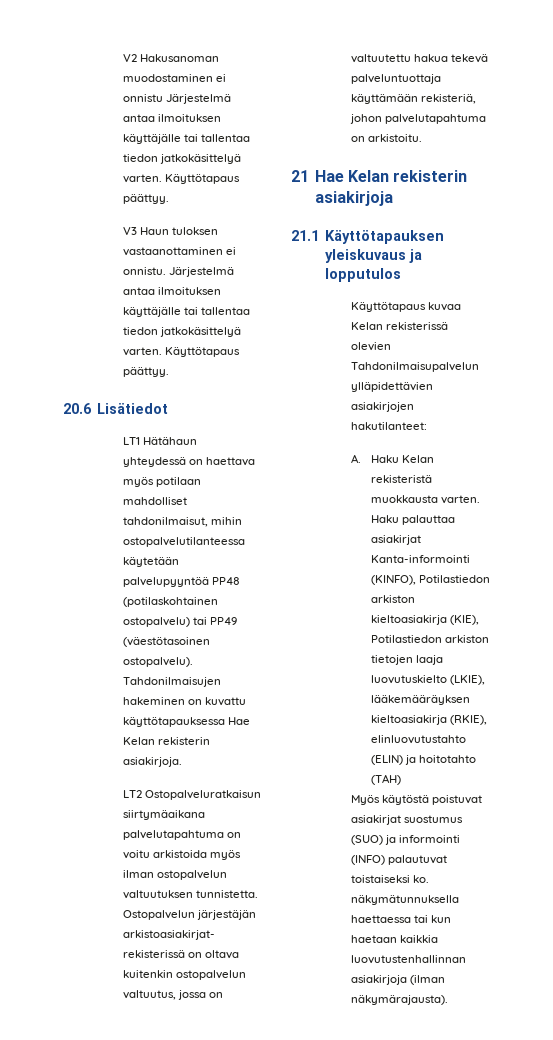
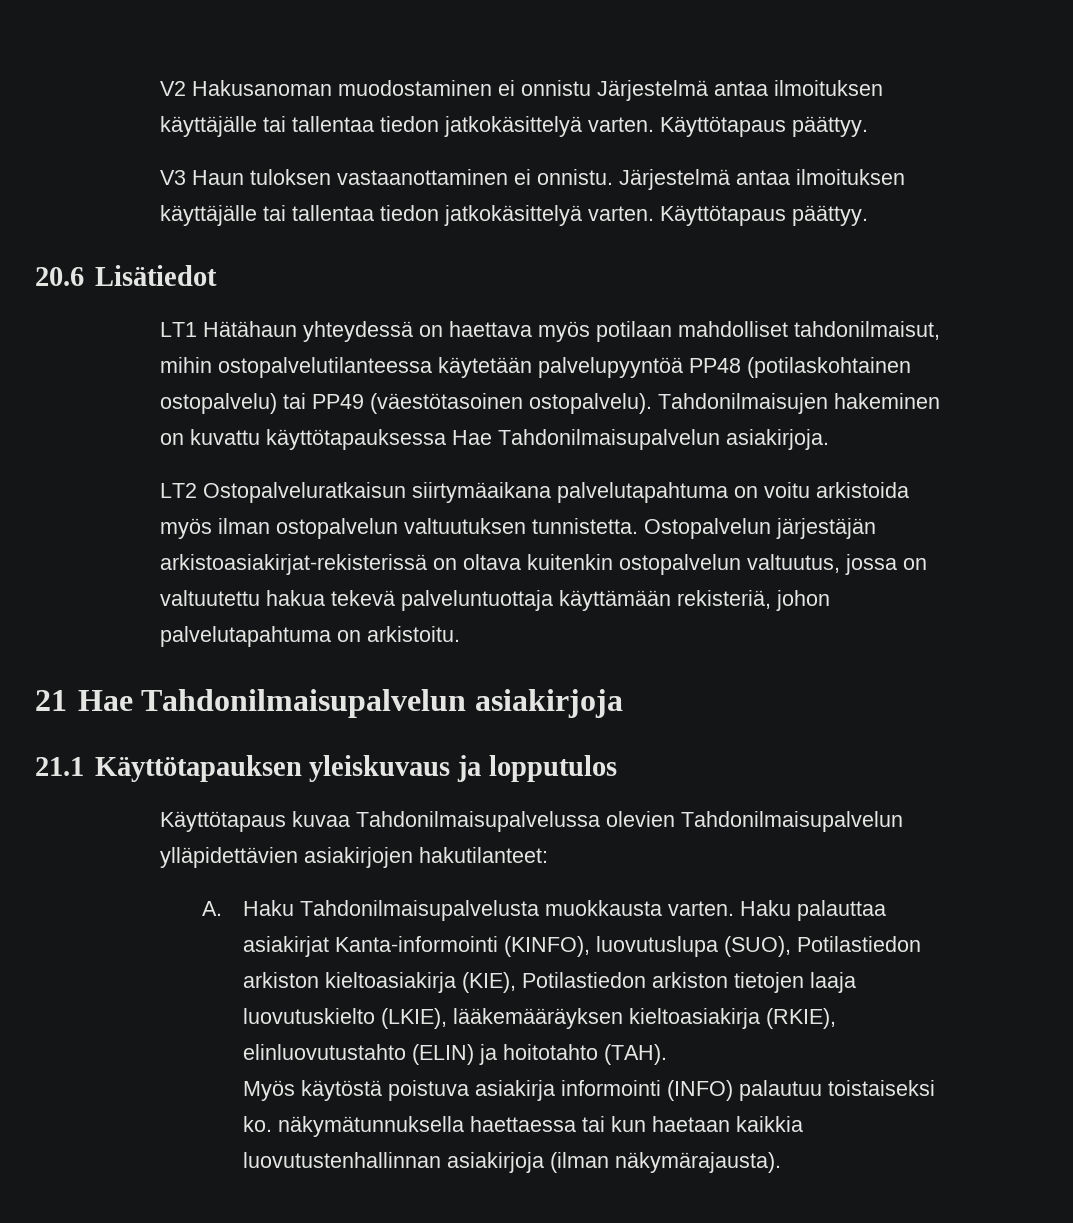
[122,737,210,745] Kelan rekisterin -> [497,429,720,450] Tahdonilmaisupalvelun
[348,170,468,182] Kelan rekisterin -> [141,689,467,718] Tahdonilmaisupalvelun
[350,322,448,330] Kelan rekisterissä -> [355,811,600,832] Tahdonilmaisupalvelussa
[401,455,434,463] [370,475,432,483] Kelan rekisteristä -> [300,900,540,921] Tahdonilmaisupalvelusta
(416, 580) none -> [596,936,792,957] luovutuslupa (SUO),
[370,774,401,785] (TAH) -> [604,1044,668,1065] (TAH).
[431,795,482,805] [350,815,463,825] [350,835,396,845] poistuvat asiakirjat suostumus (SUO) ja -> [388,1080,556,1101] poistuva asiakirja
[387,855,447,865] palautuvat -> [739,1080,823,1101] palautuu

